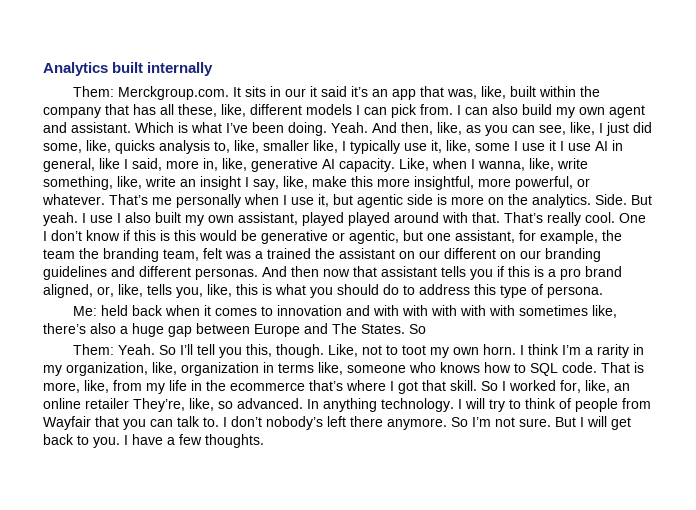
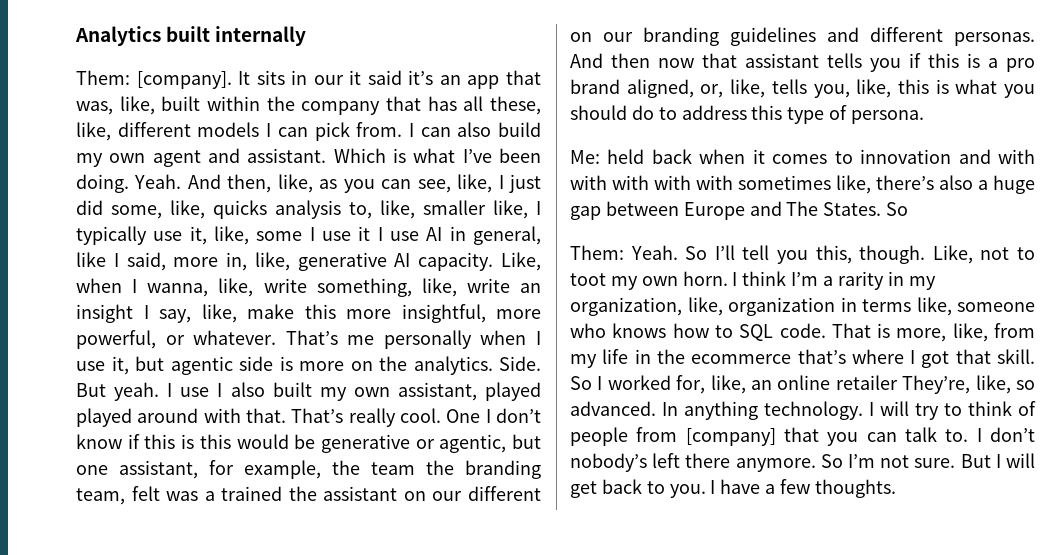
[118,86,230,100] Merckgroup.com. -> [136,71,232,89] [company].
[43,416,91,430] Wayfair -> [685,428,776,446] [company]

